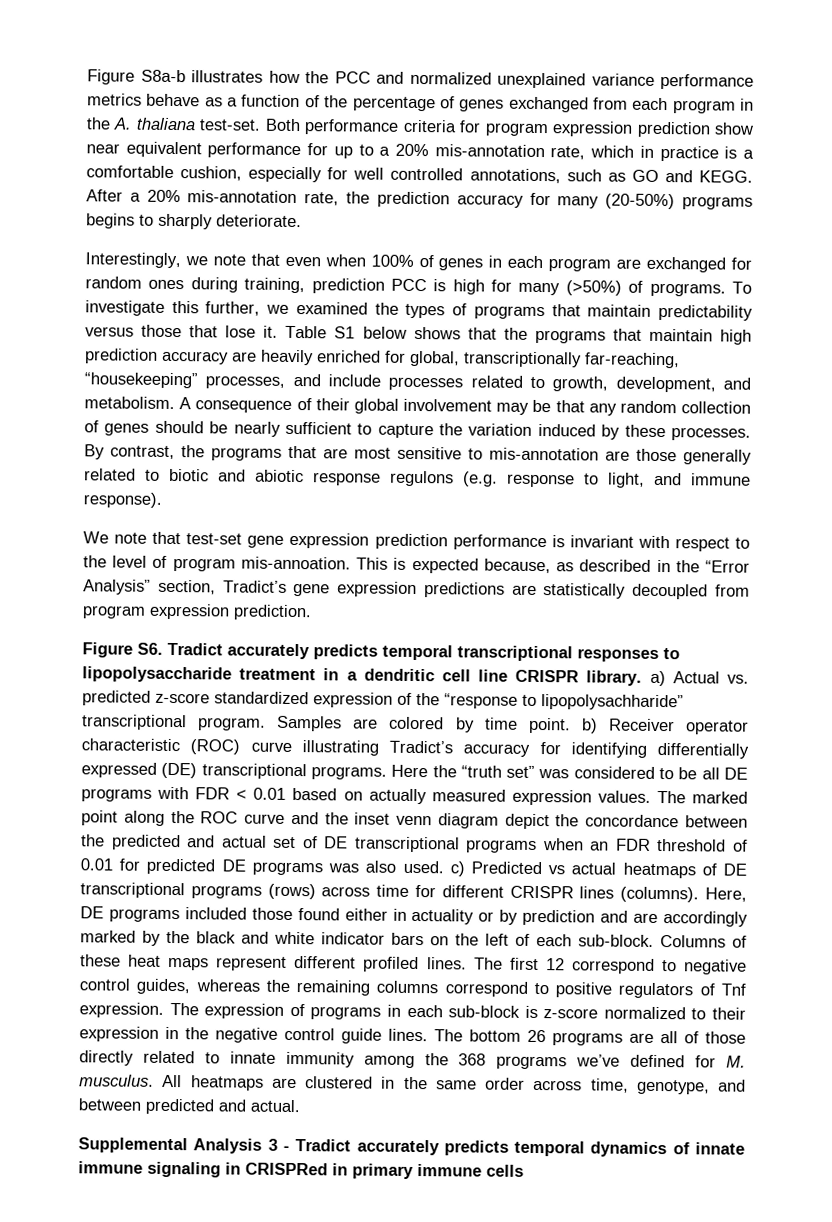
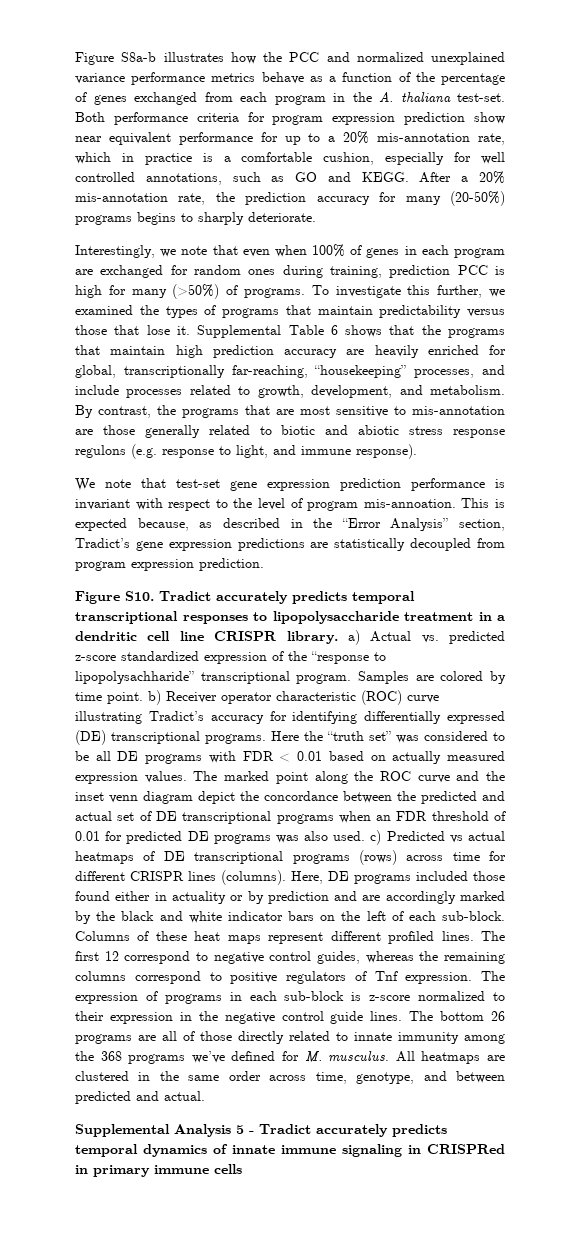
[285,325,407,339] Table S1 below -> [197,325,338,338] Supplemental Table 6
[179,397,751,416] [84,420,751,441] A consequence of their global involvement may be that any random collection of genes should be nearly sufficient to capture the variation induced by these processes. -> (505, 390) none
(304, 476) none -> [409,426,444,435] stress
[137,642,163,655] S6. -> [125,591,154,601] S10.
[267,1138,278,1151] 3 -> [236,1125,244,1134] 5

